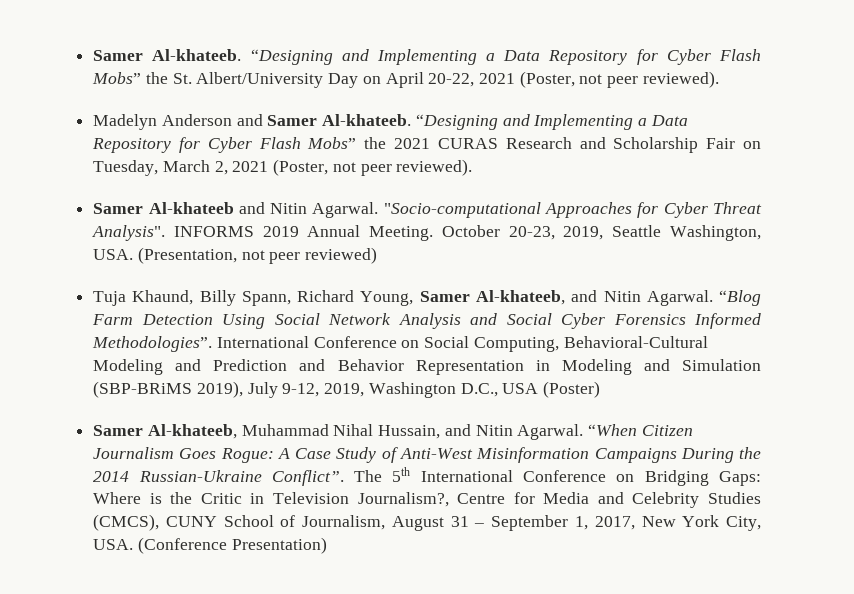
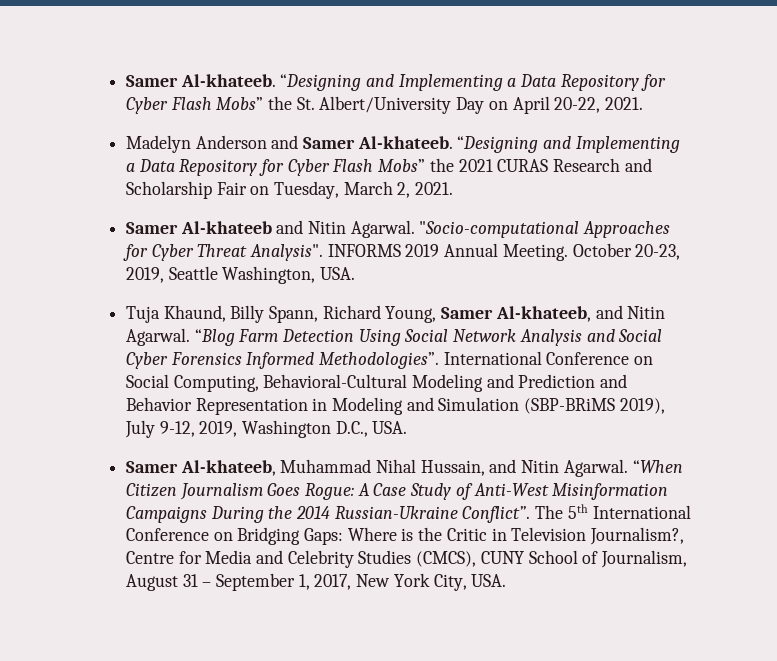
[479,71,719,88] 2021 (Poster, not peer reviewed). -> [605,97,644,110] 2021.
[232,159,473,176] 2021 (Poster, not peer reviewed). -> [415,182,454,195] 2021.
[137,247,378,264] (Presentation, not peer reviewed) -> (355, 273) none
[502,381,601,398] USA (Poster) -> [372,421,408,434] USA.
[137,537,327,554] (Conference Presentation) -> (507, 580) none

